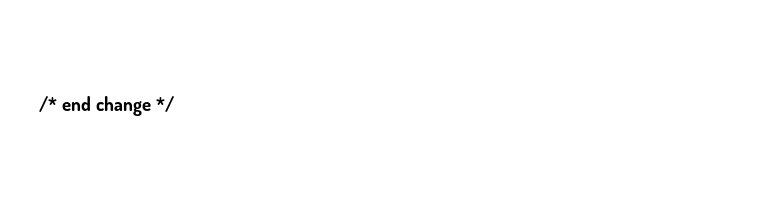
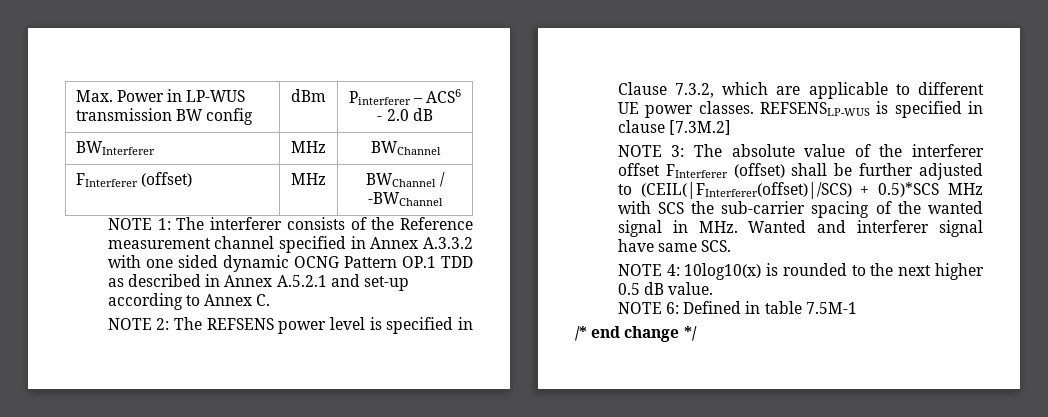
(39, 104) none -> [75,89,246,102] [75,108,254,125] [291,89,326,102] [348,89,462,105] [377,108,433,121] [75,141,155,155] [291,141,326,153] [370,141,441,155] [75,172,193,187] [291,173,326,185] [366,172,445,187] [368,192,443,206] [107,217,473,230] [107,236,473,253] [107,255,474,272] [107,274,409,291] [107,293,271,310] [107,317,473,334] [617,82,984,99] [617,101,983,118] [617,120,731,135] [617,144,984,157] [617,163,983,180] [617,182,983,199] [617,201,983,218] [617,220,983,237] [617,239,732,252] [617,263,984,280] [617,282,714,295] [617,301,857,314] Max. Power in LP-WUS transmission BW config | dBm | Pinterferer – ACS6 - 2.0 dB // BWInterferer | MHz | BWChannel // FInterferer (offset) | MHz | BWChannel / -BWChannel // NOTE 1: The interferer consists of the Reference measurement channel specified in Annex A.3.3.2 with one sided dynamic OCNG Pattern OP.1 TDD as described in Annex A.5.2.1 and set-up according to Annex C. // NOTE 2: The REFSENS power level is specified in Clause 7.3.2, which are applicable to different UE power classes. REFSENSLP-WUS is specified in clause [7.3M.2] // NOTE 3: The absolute value of the interferer offset FInterferer (offset) shall be further adjusted to (CEIL(|FInterferer(offset)|/SCS) + 0.5)*SCS MHz with SCS the sub-carrier spacing of the wanted signal in MHz. Wanted and interferer signal have same SCS. // NOTE 4: 10log10(x) is rounded to the next higher 0.5 dB value. // NOTE 6: Defined in table 7.5M-1 //

